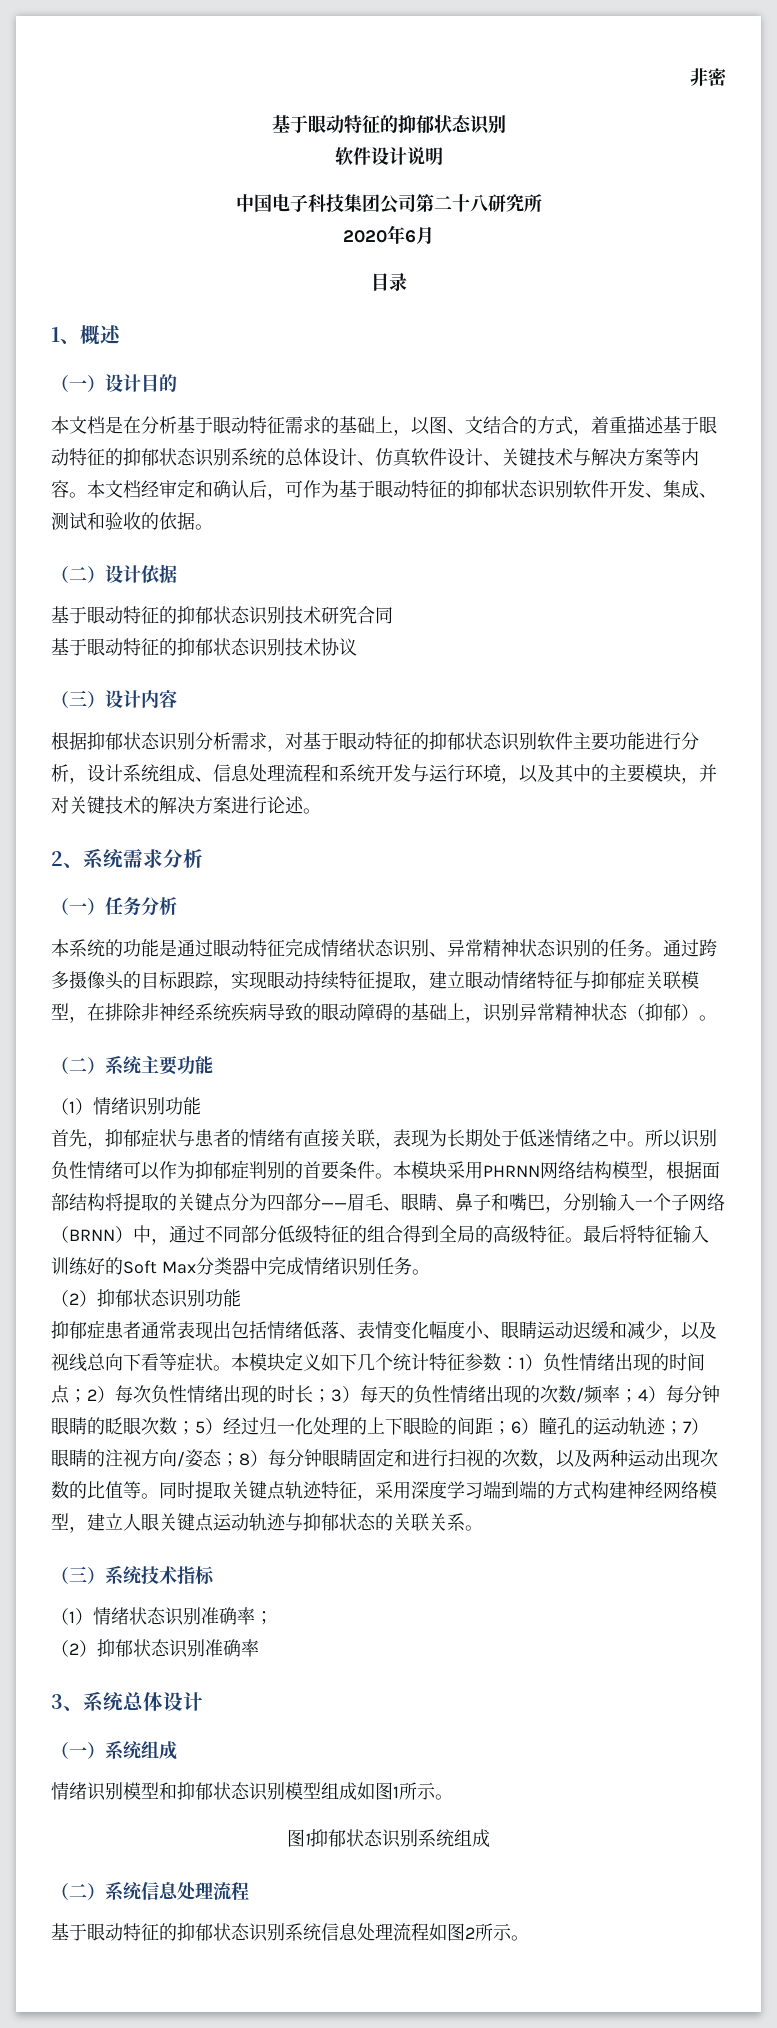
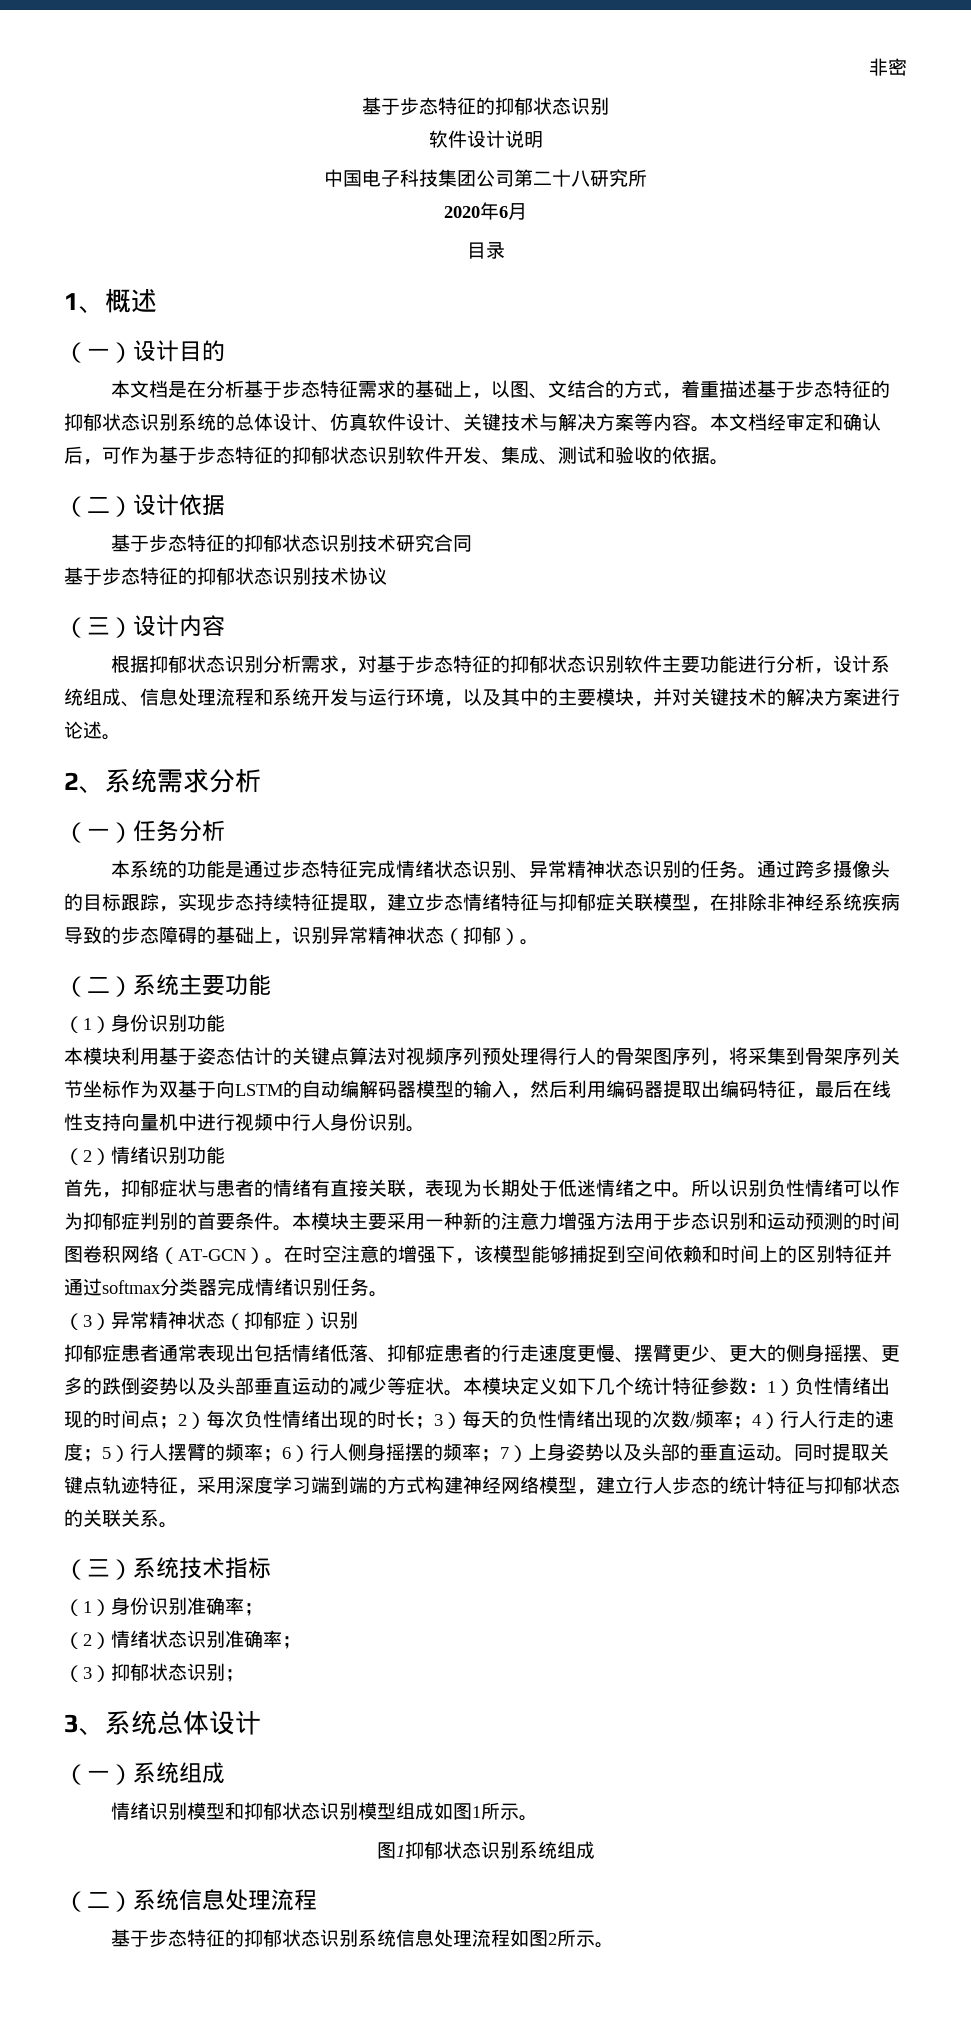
[307,115,344,133] 眼动 -> [400,97,438,116] 步态
[213,416,249,434] 眼动 -> [282,380,321,399] 步态
[699,416,717,434] [51,448,69,466] 眼动 -> [795,380,834,399] 步态
[375,480,411,498] 眼动 -> [197,446,235,465] 步态
[87,606,123,624] 眼动 -> [149,534,188,553] 步态
[87,638,123,656] 眼动 -> [102,567,140,586] 步态
[339,732,375,750] 眼动 -> [415,655,454,674] 步态
[213,939,249,957] 眼动 -> [282,860,321,879] 步态
[267,971,303,989] 眼动 -> [216,893,254,912] 步态
[465,971,501,989] 眼动 -> [425,893,463,912] 步态
[321,1003,357,1021] 眼动 -> [121,926,159,945] 步态
(93, 1106) none -> [111,1014,225,1032] [64,1047,900,1066] [64,1080,891,1099] [64,1113,425,1132] [64,1148,111,1165] 身份识别功能 // 本模块利用基于姿态估计的关键点算法对视频序列预处理得行人的骨架图序列，将采集到骨架序列关节坐标作为双基于向LSTM的自动编解码器模型的输入，然后利用编码器提取出编码特征，最后在线性支持向量机中进行视频中行人身份识别。 // （2）
[447,1161,720,1181] [51,1193,725,1213] [51,1225,709,1245] [51,1257,268,1275] 采用PHRNN网络结构模型，根据面部结构将提取的关键点分为四部分——眉毛、眼睛、鼻子和嘴巴，分别输入一个子网络（BRNN）中，通过不同部分低级特征的组合得到全局的高级特征。最后将特征输入训练好的Soft Max分类器中 -> [349,1212,900,1231] [64,1245,892,1264] [64,1278,217,1296] 主要采用一种新的注意力增强方法用于步态识别和运动预测的时间图卷积网络（AT-GCN）。在时空注意的增强下，该模型能够捕捉到空间依赖和时间上的区别特征并通过softmax分类器
[69,1289,241,1308] 2）抑郁状态识别功能 -> [83,1311,358,1330] 3）异常精神状态（抑郁症）识别
[357,1321,717,1341] [51,1353,159,1372] 表情变化幅度小、眼睛运动迟缓和减少，以及视线总向下看 -> [387,1344,900,1363] [64,1377,387,1395] 抑郁症患者的行走速度更慢、摆臂更少、更大的侧身摇摆、更多的跌倒姿势以及头部垂直运动的减少
[666,1385,720,1403] [51,1417,709,1435] [51,1448,718,1469] [51,1481,141,1499] 每分钟眼睛的眨眼次数；5）经过归一化处理的上下眼睑的间距；6）瞳孔的运动轨迹；7）眼睛的注视方向/姿态；8）每分钟眼睛固定和进行扫视的次数，以及两种运动出现次数的比值等 -> [780,1410,894,1428] [64,1443,775,1462] 行人行走的速度；5）行人摆臂的频率；6）行人侧身摇摆的频率；7）上身姿势以及头部的垂直运动
[123,1513,286,1532] 人眼关键点运动轨迹 -> [634,1476,805,1495] 行人步态的统计特征
(93, 1616) none -> [111,1597,263,1616] [64,1632,111,1649] 身份识别准确率； // （2）
[69,1639,259,1658] 2）抑郁状态识别准确率 -> [83,1663,244,1682] 3）抑郁状态识别；
[87,1923,123,1941] 眼动 -> [149,1929,188,1948] 步态

